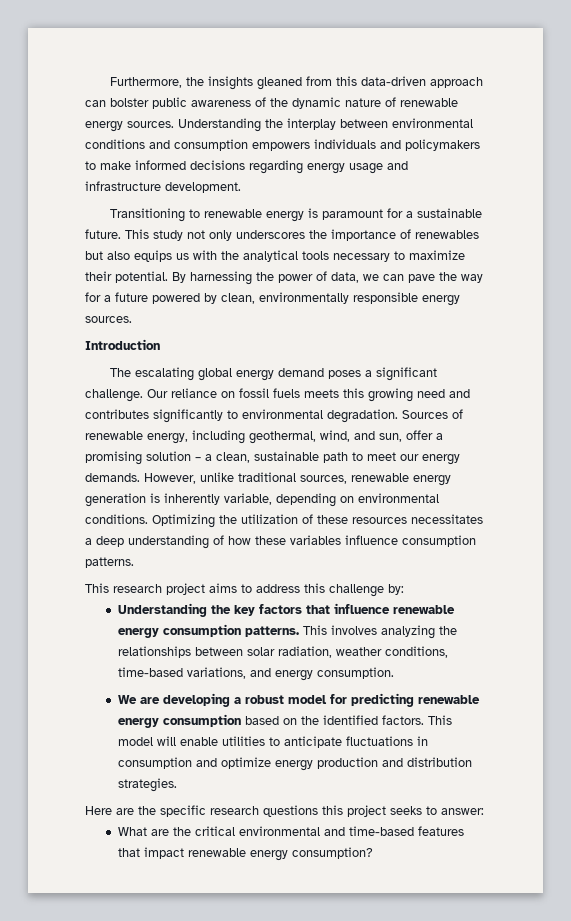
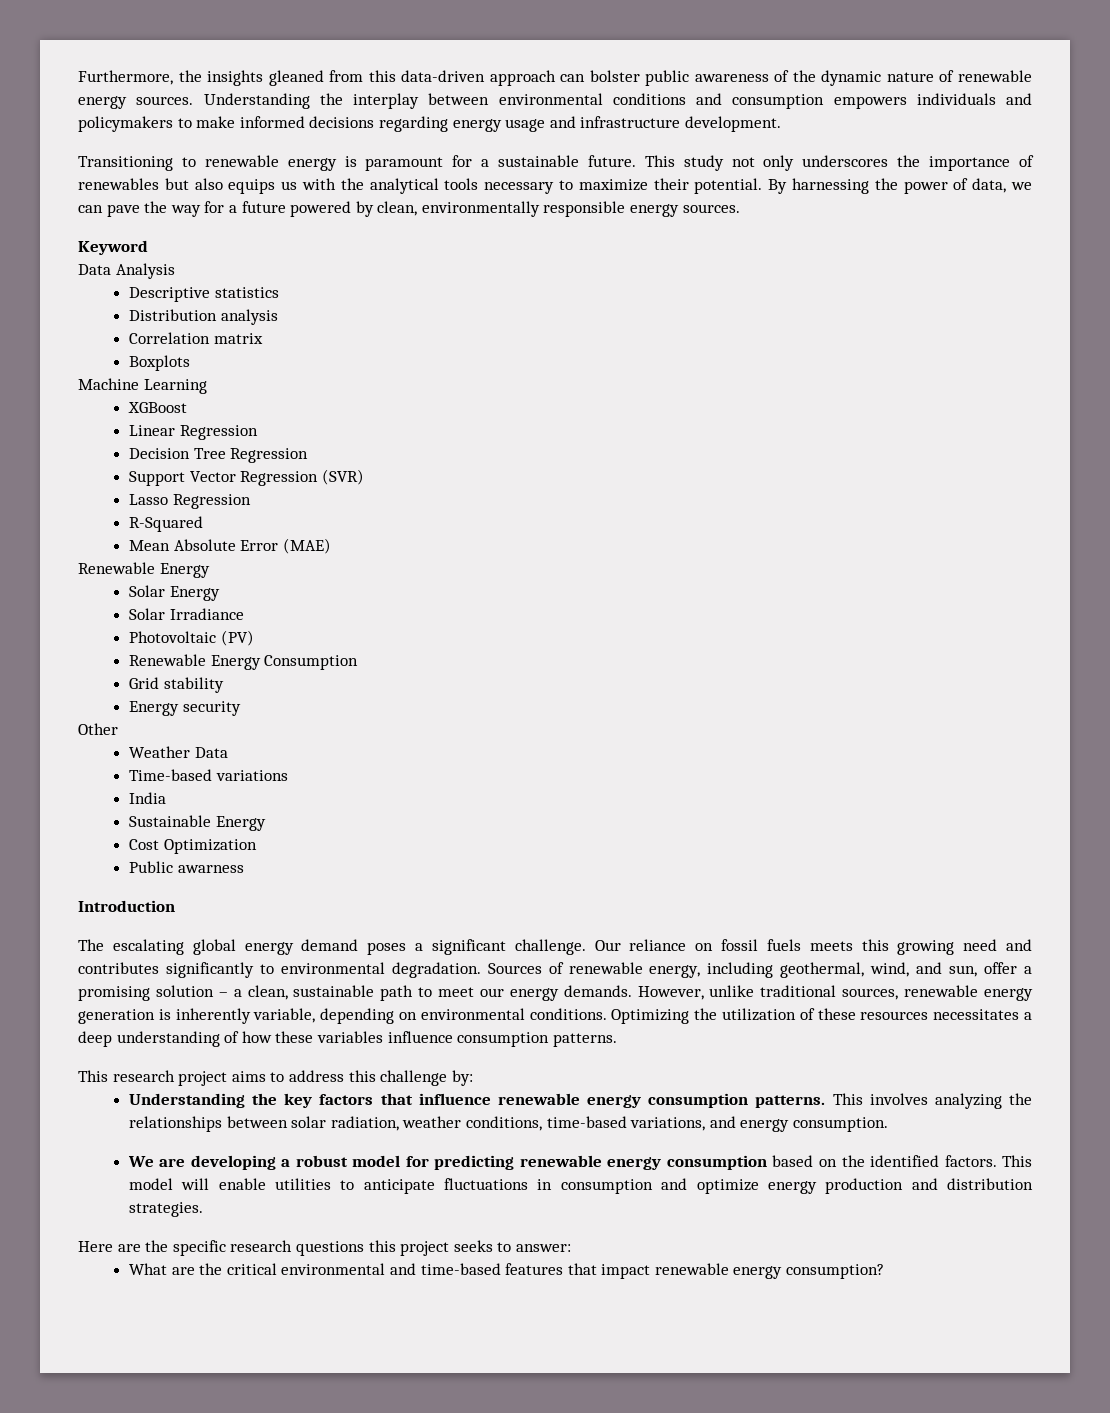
(132, 319) none -> [78,240,148,255] [78,263,175,279] [128,287,279,302] [128,309,278,325] [128,332,263,344] [128,355,190,371] [78,378,207,394] [127,402,187,413] [128,425,258,440] [128,448,309,463] [128,469,364,486] [128,494,251,509] [128,516,203,532] [128,538,331,554] [78,562,210,578] [128,585,220,601] [128,608,244,620] [128,630,254,646] [128,654,359,670] [128,677,224,693] [128,701,241,716] [78,723,118,735] [128,746,228,758] [128,769,288,781] [128,792,166,804] [128,815,266,831] [128,839,257,854] [128,861,244,873] // Keyword // Data Analysis // Descriptive statistics // Distribution analysis // Correlation matrix // Boxplots // Machine Learning // XGBoost // Linear Regression // Decision Tree Regression // Support Vector Regression (SVR) // Lasso Regression // R-Squared // Mean Absolute Error (MAE) // Renewable Energy // Solar Energy // Solar Irradiance // Photovoltaic (PV) // Renewable Energy Consumption // Grid stability // Energy security // Other // Weather Data // Time-based variations // India // Sustainable Energy // Cost Optimization // Public awarness

